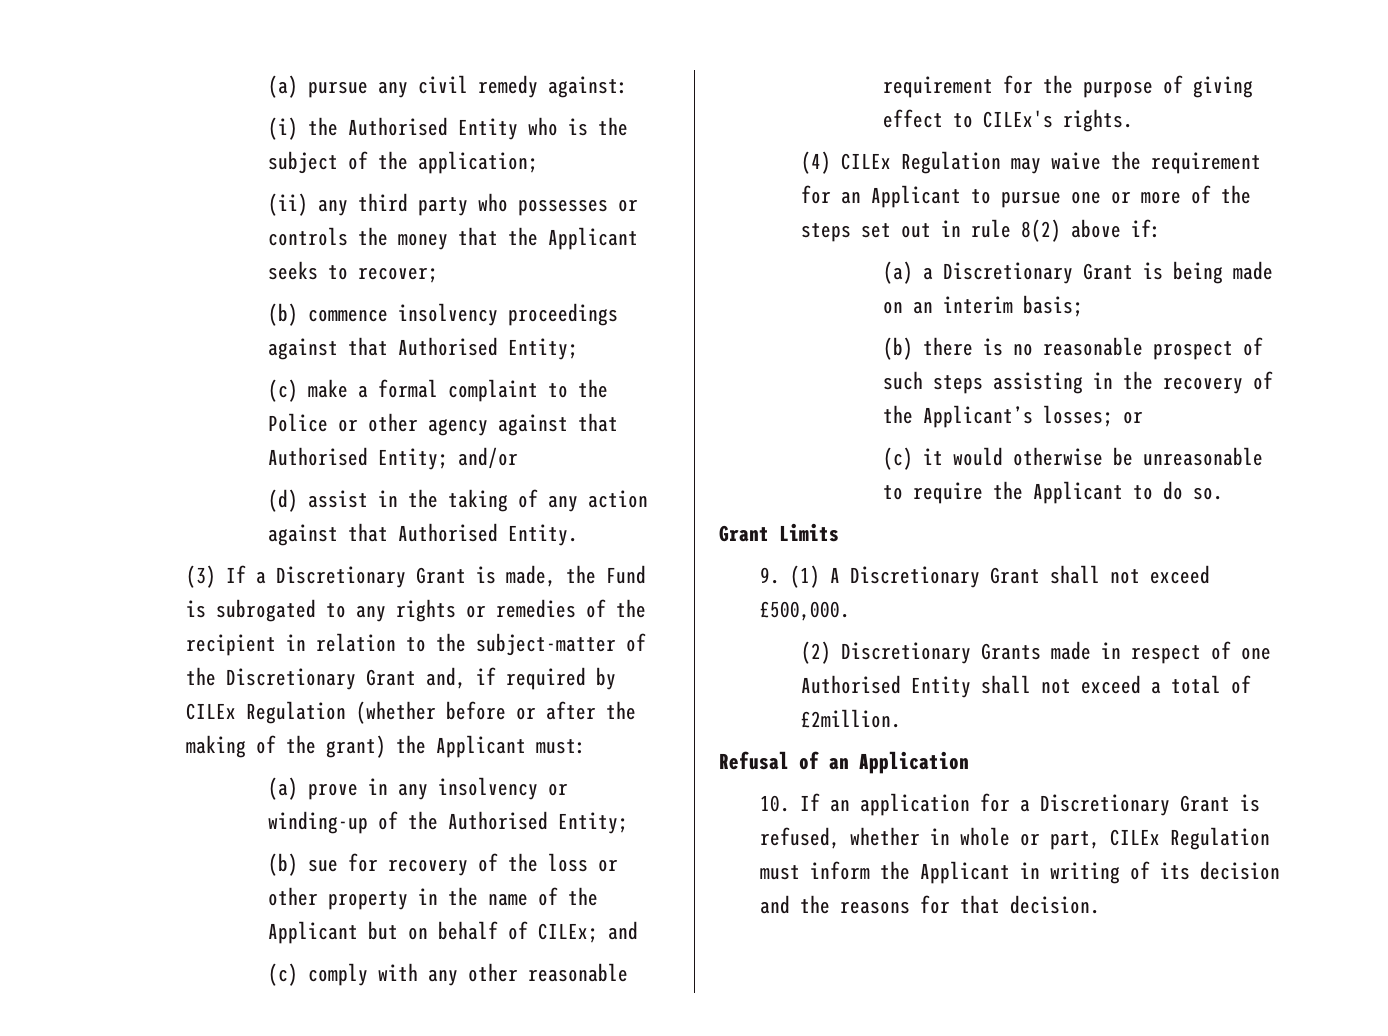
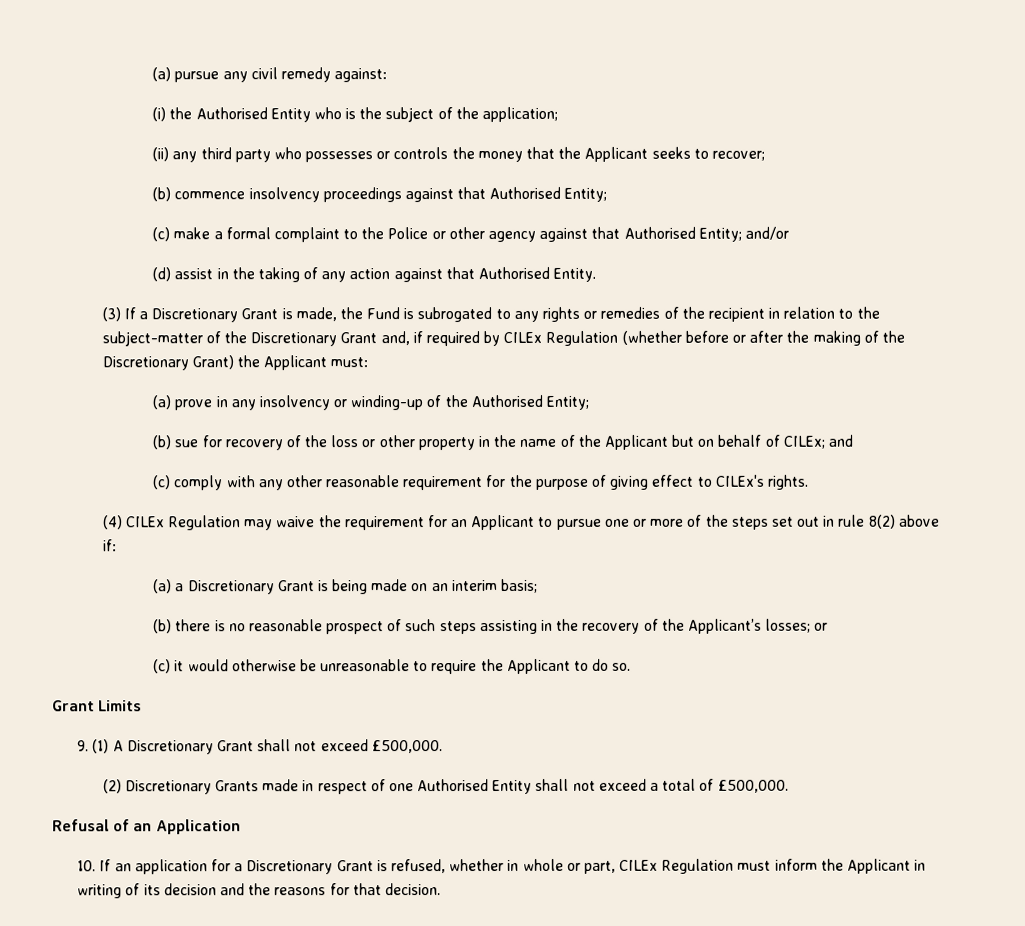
[325,735,386,758] grant) -> [101,355,234,371] Discretionary Grant)
[800,709,901,728] £2million. -> [717,779,789,793] £500,000.

